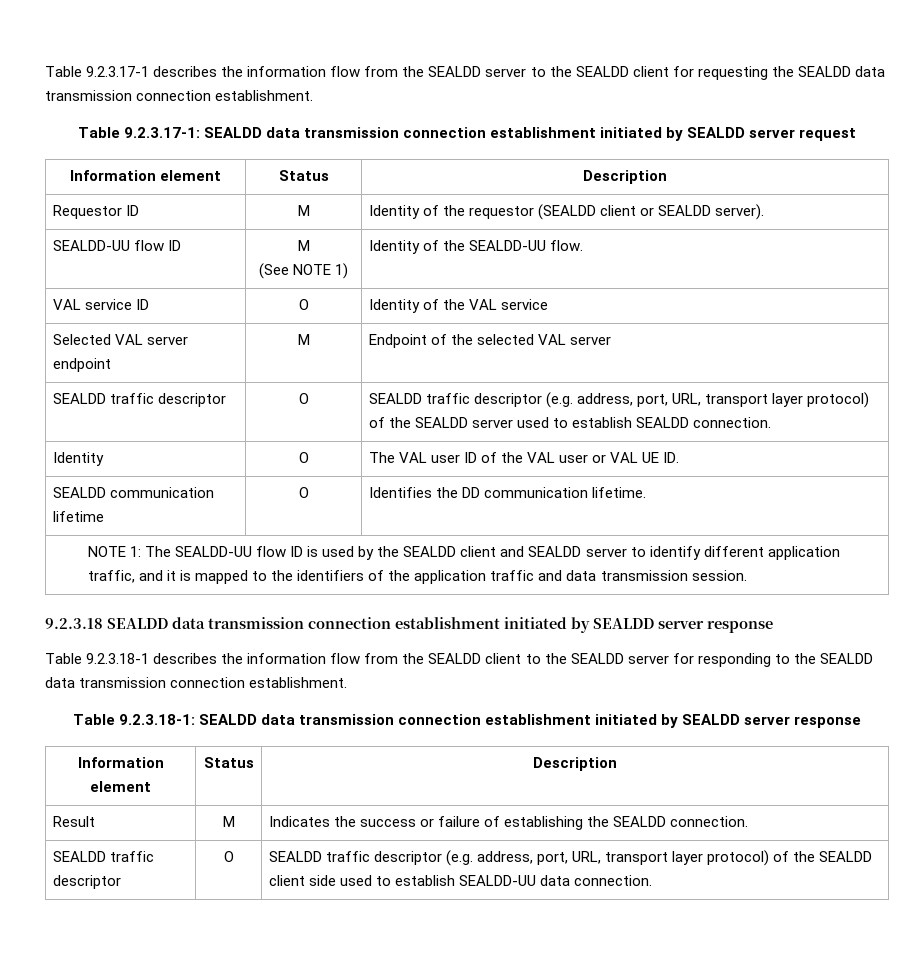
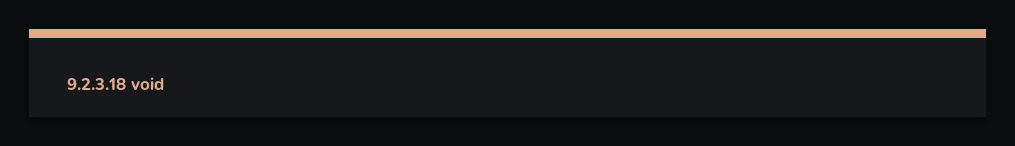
[45,66,885,80] [45,90,314,101] [77,127,857,141] [69,170,222,181] [278,170,329,181] [583,170,667,184] [52,205,139,219] [297,205,310,216] [368,204,765,220] [52,240,181,251] [297,240,310,251] [258,263,349,279] [368,240,583,254] [52,299,149,310] [298,299,309,310] [368,299,548,313] [52,334,188,345] [52,358,111,372] [297,334,310,345] [368,334,612,348] [52,393,226,407] [298,393,309,404] [368,392,870,408] [368,417,772,428] [52,452,104,466] [298,452,309,463] [368,452,680,463] [52,487,214,498] [52,511,104,522] [298,487,309,498] [368,487,646,498] [87,546,840,560] [87,570,747,584] [45,617,773,633] [45,653,873,667] [45,677,348,688] [72,714,862,728] [77,757,164,768] [90,781,151,792] [203,757,254,768] [533,757,617,771] [52,816,95,827] [222,816,235,827] [268,816,749,830] [52,851,154,862] [52,875,121,889] [223,851,234,862] [268,850,873,866] [268,875,653,886] Table 9.2.3.17-1 describes the information flow from the SEALDD server to the SEALDD client for requesting the SEALDD data transmission connection establishment. // Table 9.2.3.17-1: SEALDD data transmission connection establishment initiated by SEALDD server request // Information element | Status | Description // Requestor ID | M | Identity of the requestor (SEALDD client or SEALDD server). // SEALDD-UU flow ID | M // (See NOTE 1) | Identity of the SEALDD-UU flow. // VAL service ID | O | Identity of the VAL service // Selected VAL server endpoint | M | Endpoint of the selected VAL server // SEALDD traffic descriptor | O | SEALDD traffic descriptor (e.g. address, port, URL, transport layer protocol) of the SEALDD server used to establish SEALDD connection. // Identity | O | The VAL user ID of the VAL user or VAL UE ID. // SEALDD communication lifetime | O | Identifies the DD communication lifetime. // NOTE 1: The SEALDD-UU flow ID is used by the SEALDD client and SEALDD server to identify different application traffic, and it is mapped to the identifiers of the application traffic and data transmission session. // 9.2.3.18 SEALDD data transmission connection establishment initiated by SEALDD server response // Table 9.2.3.18-1 describes the information flow from the SEALDD client to the SEALDD server for responding to the SEALDD data transmission connection establishment. // Table 9.2.3.18-1: SEALDD data transmission connection establishment initiated by SEALDD server response // Information element | Status | Description // Result | M | Indicates the success or failure of establishing the SEALDD connection. // SEALDD traffic descriptor | O | SEALDD traffic descriptor (e.g. address, port, URL, transport layer protocol) of the SEALDD client side used to establish SEALDD-UU data connection. -> [67,77,164,90] 9.2.3.18 void

